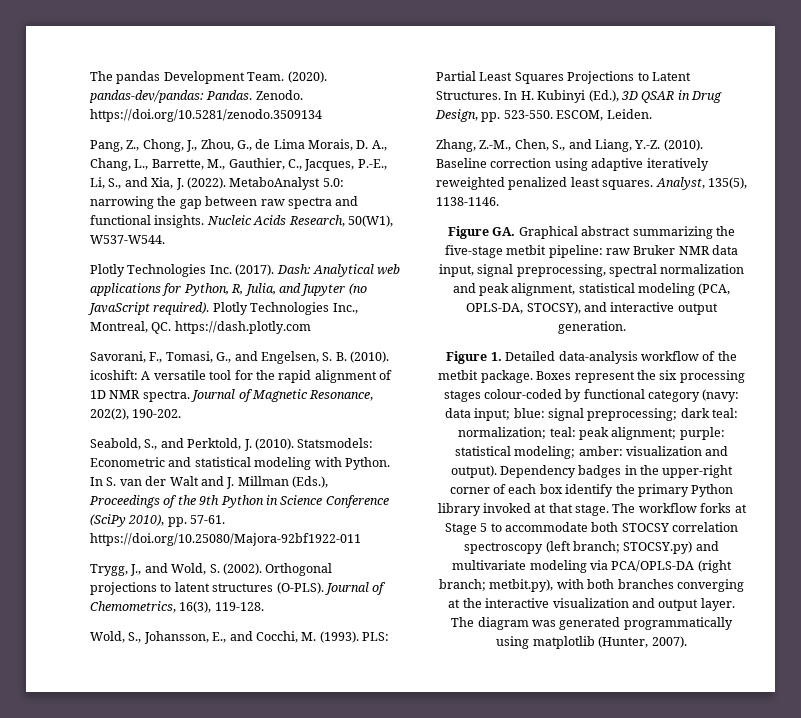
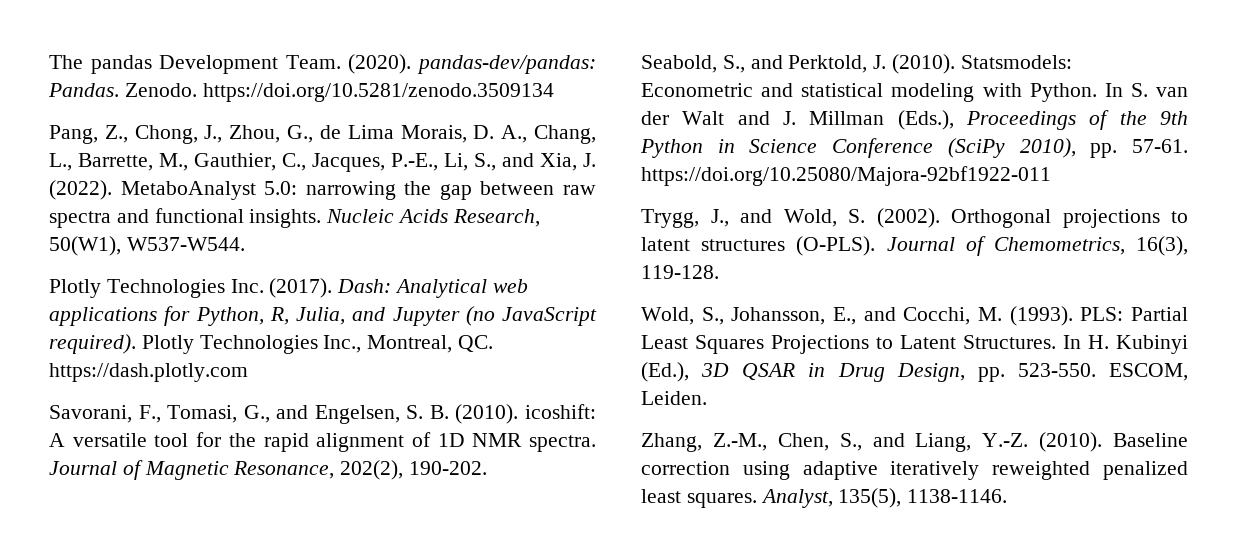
[448,226,735,239] [444,245,739,258] [438,264,745,277] [452,283,731,296] [466,302,718,315] [557,321,626,334] [446,351,737,364] [438,370,745,383] [443,389,740,402] [444,408,739,421] [458,427,725,440] [454,446,729,459] [450,465,734,478] [449,484,734,497] [437,503,747,516] [444,522,739,535] [464,541,719,554] [452,560,732,573] [439,579,744,592] [448,598,735,611] [451,617,733,630] [496,636,687,649] // Figure GA. Graphical abstract summarizing the five-stage metbit pipeline: raw Bruker NMR data input, signal preprocessing, spectral normalization and peak alignment, statistical modeling (PCA, OPLS-DA, STOCSY), and interactive output generation. // Figure 1. Detailed data-analysis workflow of the metbit package. Boxes represent the six processing stages colour-coded by functional category (navy: data input; blue: signal preprocessing; dark teal: normalization; teal: peak alignment; purple: statistical modeling; amber: visualization and output). Dependency badges in the upper-right corner of each box identify the primary Python library invoked at that stage. The workflow forks at Stage 5 to accommodate both STOCSY correlation spectroscopy (left branch; STOCSY.py) and multivariate modeling via PCA/OPLS-DA (right branch; metbit.py), with both branches converging at the interactive visualization and output layer. The diagram was generated programmatically using matplotlib (Hunter, 2007). -> (1008, 496) none

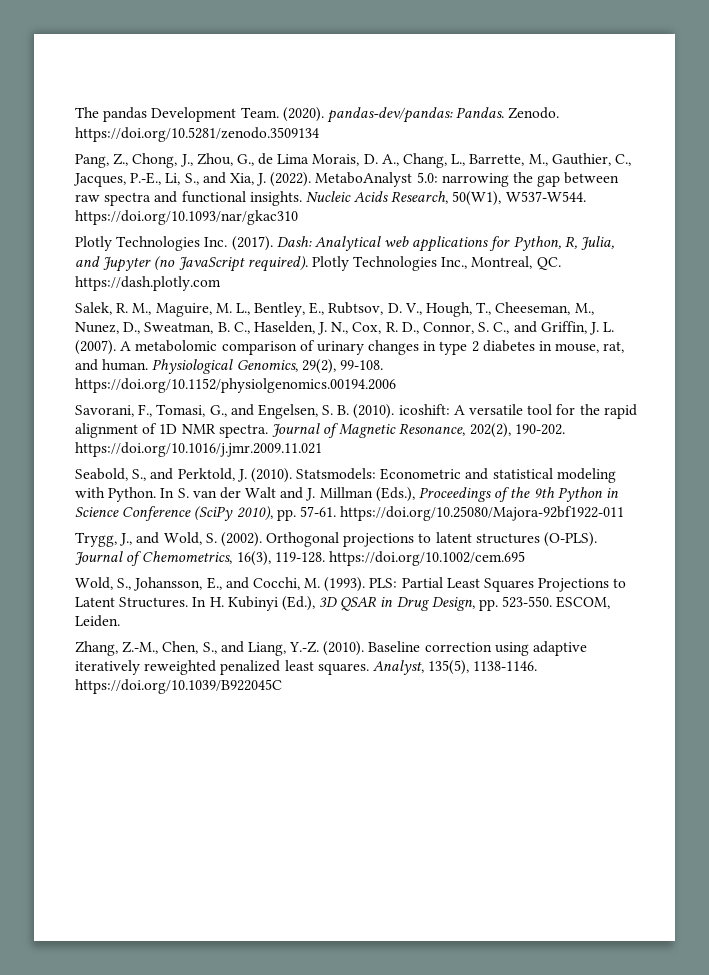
(245, 244) none -> [75,210,298,225] https://doi.org/10.1093/nar/gkac310
(248, 372) none -> [75,302,594,317] [75,321,615,335] [75,340,625,355] [75,359,383,374] [75,378,396,393] // Salek, R. M., Maguire, M. L., Bentley, E., Rubtsov, D. V., Hough, T., Cheeseman, M., Nunez, D., Sweatman, B. C., Haselden, J. N., Cox, R. D., Connor, S. C., and Griffin, J. L. (2007). A metabolomic comparison of urinary changes in type 2 diabetes in mouse, rat, and human. Physiological Genomics, 29(2), 99-108. https://doi.org/10.1152/physiolgenomics.00194.2006
(488, 468) none -> [75,442,322,457] https://doi.org/10.1016/j.jmr.2009.11.021
(719, 272) none -> [328,551,525,566] https://doi.org/10.1002/cem.695
(1008, 496) none -> [75,679,282,694] https://doi.org/10.1039/B922045C

